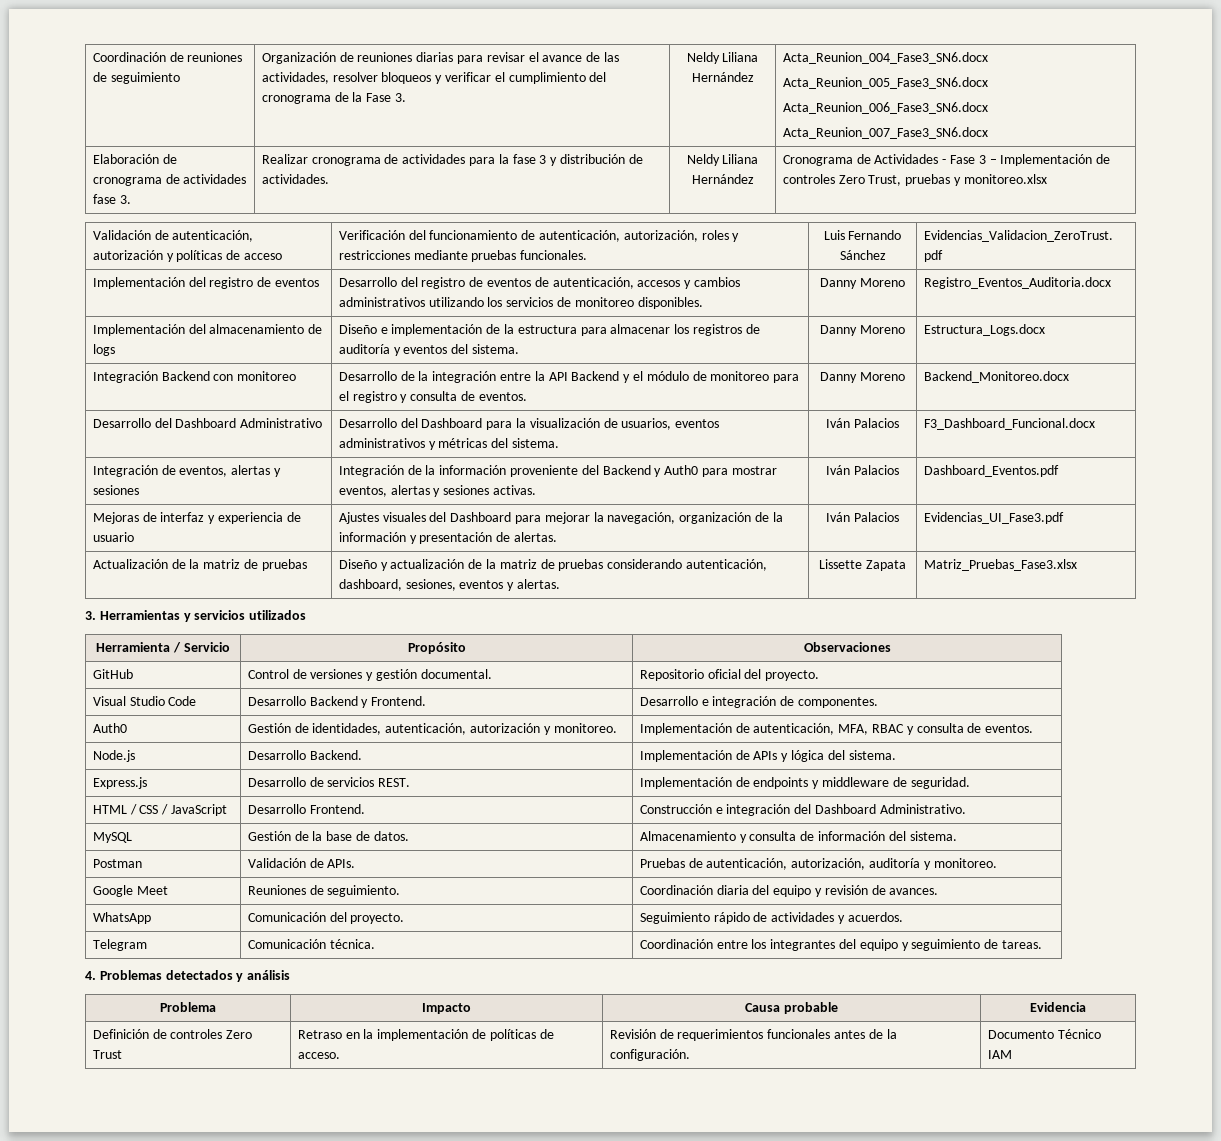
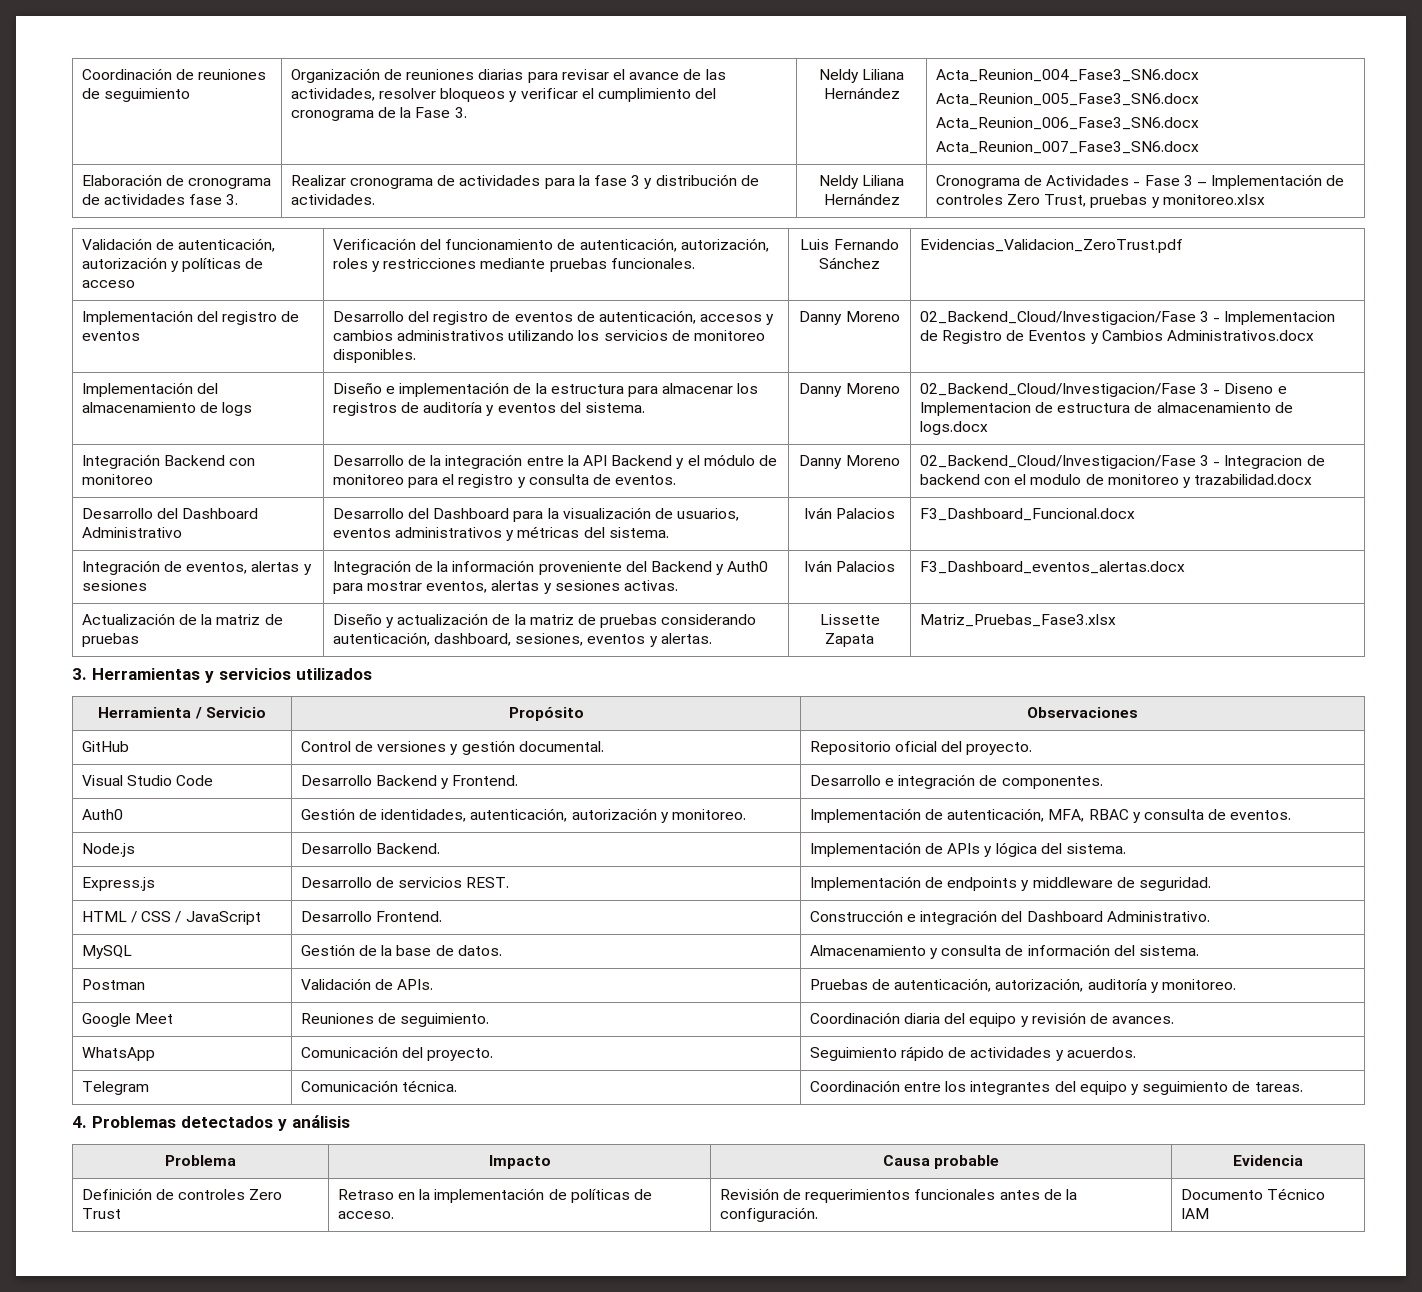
[923,277,1111,289] Registro_Eventos_Auditoria.docx -> [919,311,1336,325] [919,330,1314,344] 02_Backend_Cloud/Investigacion/Fase 3 - Implementacion de Registro de Eventos y Cambios Administrativos.docx
[923,324,1045,336] Estructura_Logs.docx -> [919,383,1287,397] [919,402,1293,416] [919,421,988,435] 02_Backend_Cloud/Investigacion/Fase 3 - Diseno e Implementacion de estructura de almacenamiento de logs.docx
[923,371,1069,383] Backend_Monitoreo.docx -> [919,455,1325,469] [919,474,1313,488] 02_Backend_Cloud/Investigacion/Fase 3 - Integracion de backend con el modulo de monitoreo y trazabilidad.docx
[923,465,1059,477] [92,512,301,524] [92,532,134,542] [338,512,783,524] [338,532,558,544] [826,512,899,522] [923,512,1064,524] Dashboard_Eventos.pdf // Mejoras de interfaz y experiencia de usuario | Ajustes visuales del Dashboard para mejorar la navegación, organización de la información y presentación de alertas. | Iván Palacios | Evidencias_UI_Fase3.pdf -> [919,561,1185,574] F3_Dashboard_eventos_alertas.docx

